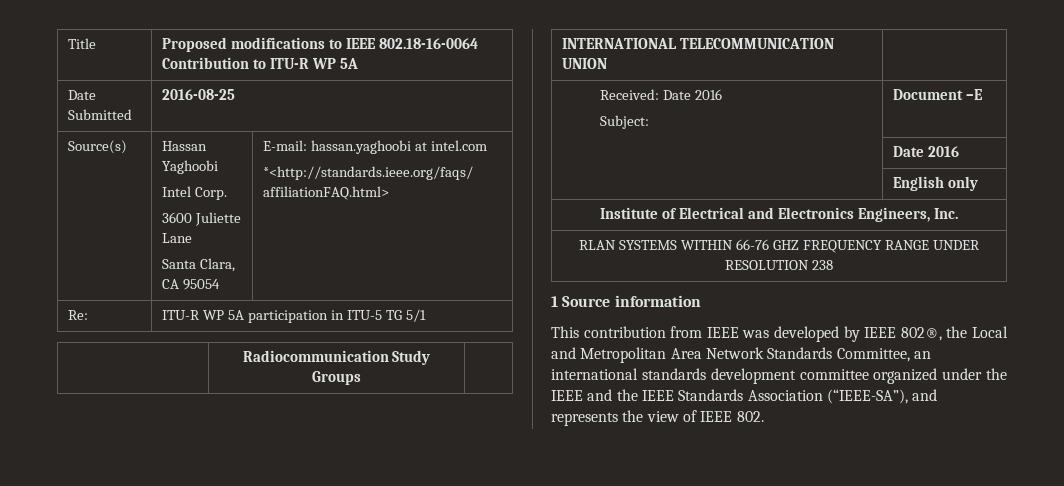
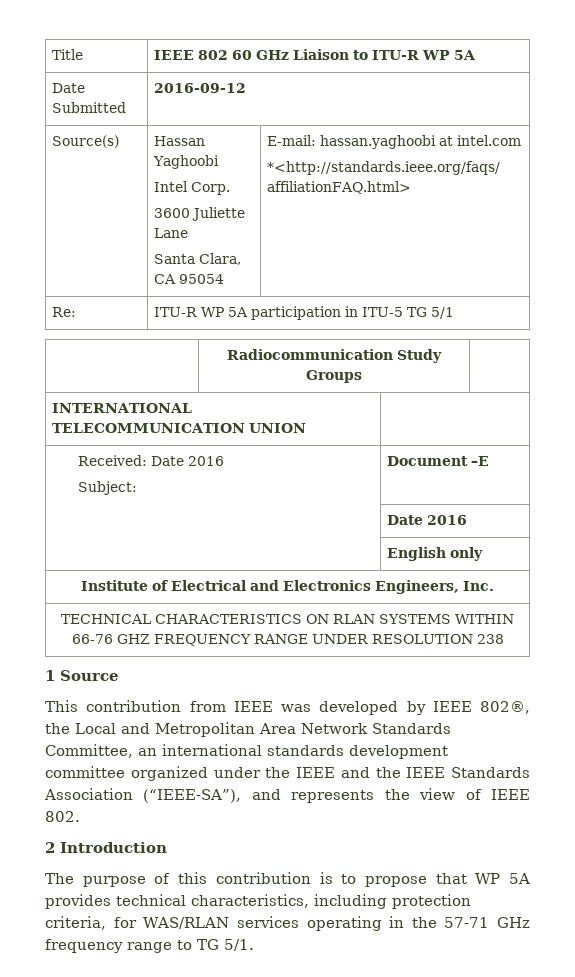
[162,37,478,52] [162,57,250,69] Proposed modifications to IEEE 802.18-16-0064 Contribution -> [154,49,350,60] IEEE 802 60 GHz Liaison
[162,89,236,100] 2016-08-25 -> [154,83,247,93] 2016-09-12
(958, 213) none -> [61,614,329,624] TECHNICAL CHARACTERISTICS ON
[614,295,701,307] information -> (119, 675) none
(764, 416) none -> [45,842,167,853] [45,872,530,887] [45,894,471,909] [45,916,530,931] [45,939,254,953] // 2 Introduction // The purpose of this contribution is to propose that WP 5A provides technical characteristics, including protection criteria, for WAS/RLAN services operating in the 57-71 GHz frequency range to TG 5/1.

